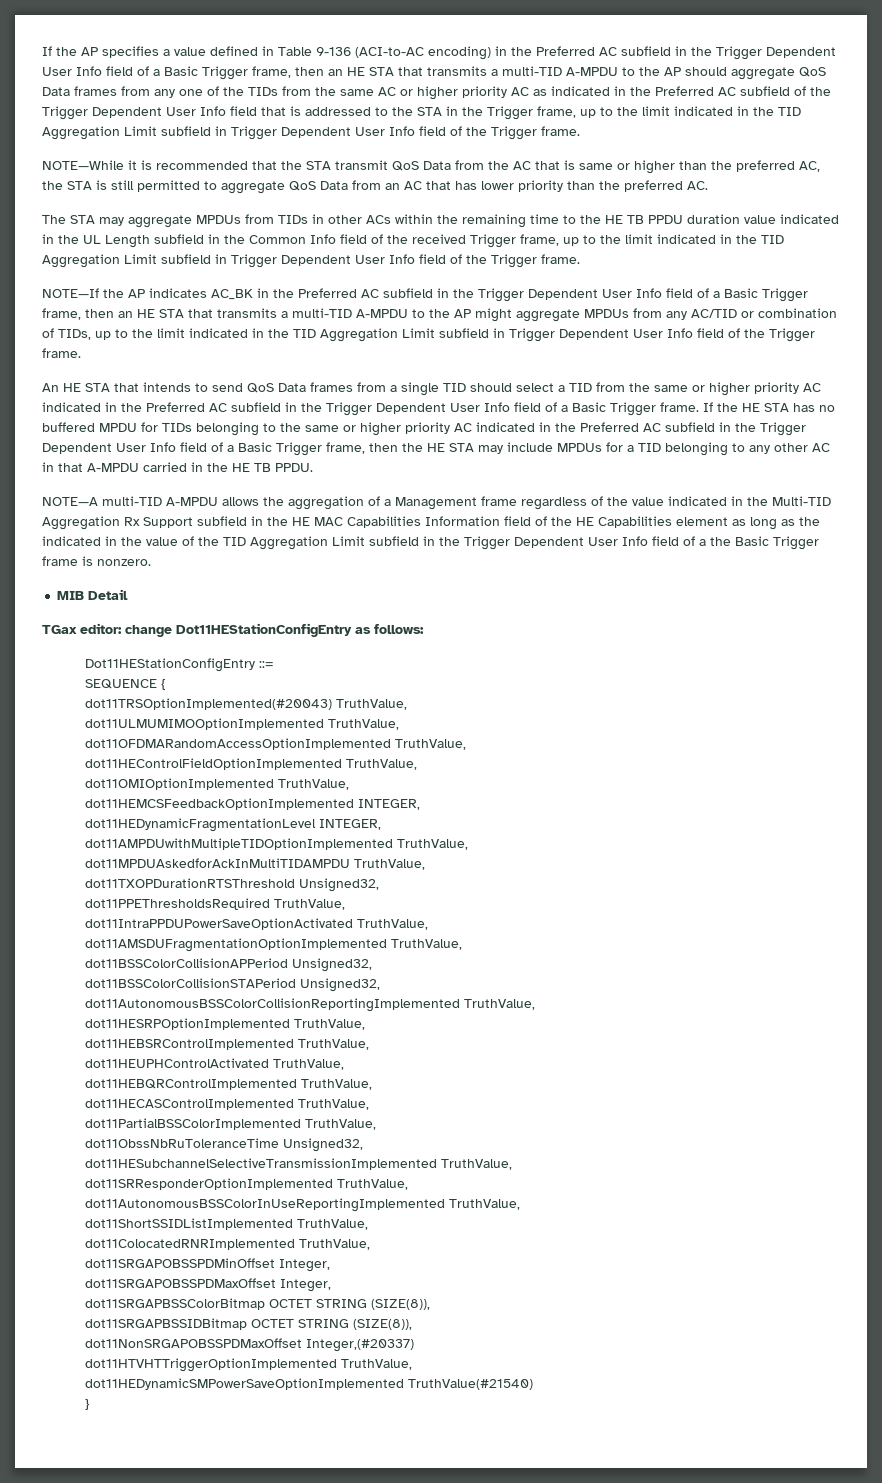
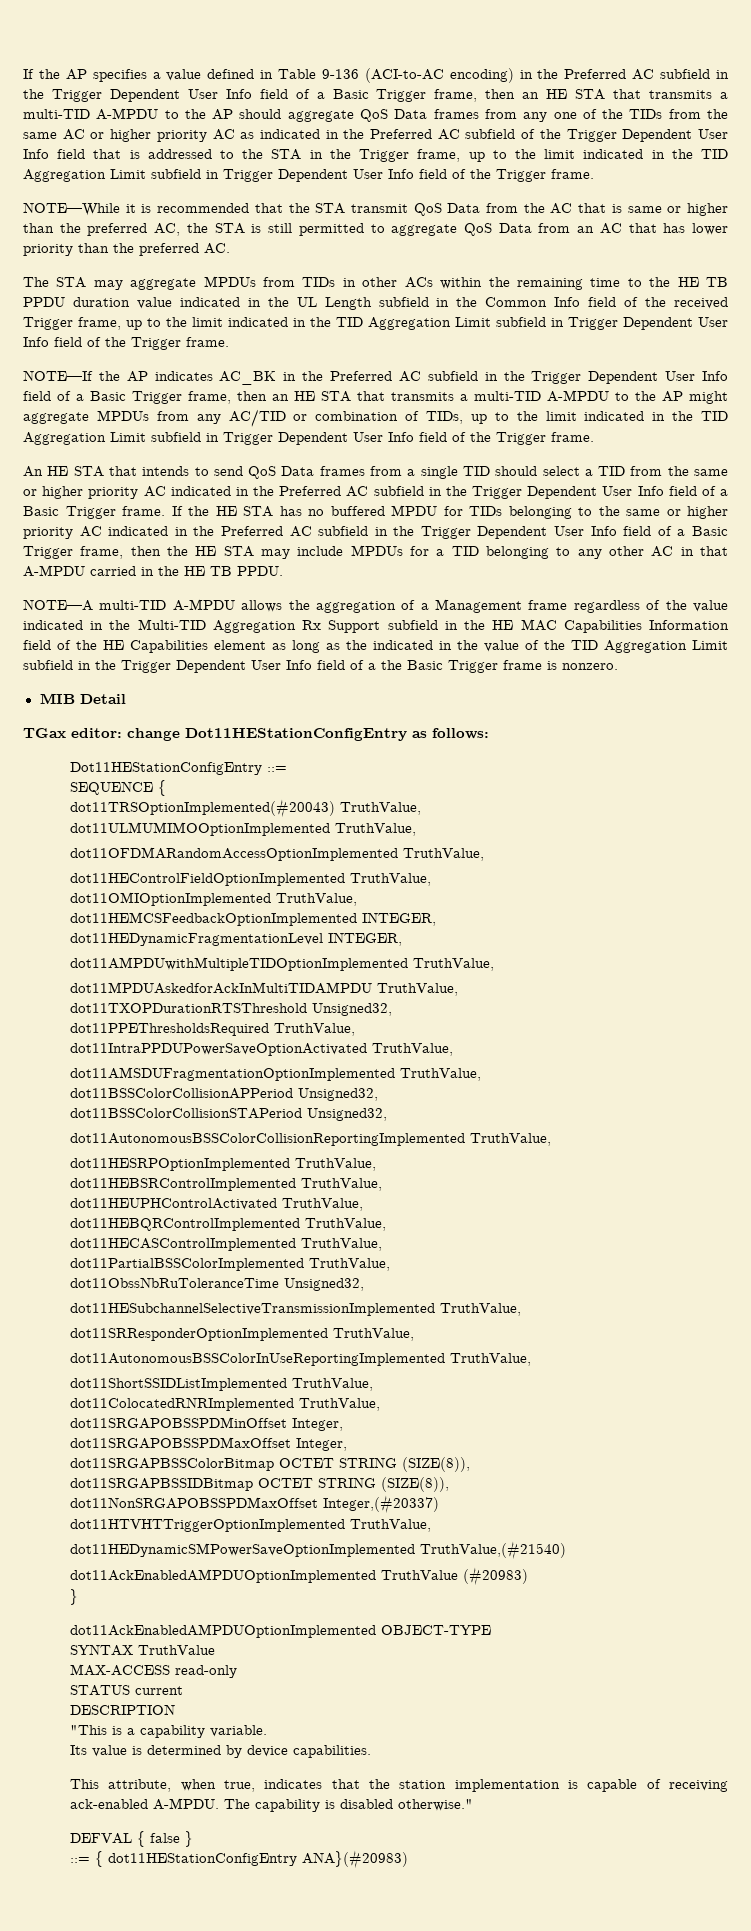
[408,1379,534,1390] [85,1399,90,1410] TruthValue(#21540) // } -> [420,1541,567,1560] [70,1567,529,1586] [70,1589,79,1605] [70,1624,492,1638] [70,1644,216,1656] [70,1664,238,1678] [70,1685,184,1696] [70,1704,176,1715] [70,1725,268,1738] [70,1745,372,1758] [70,1779,729,1792] [70,1798,474,1812] [70,1831,194,1847] [70,1850,409,1869] TruthValue,(#21540) // dot11AckEnabledAMPDUOptionImplemented TruthValue (#20983) // } // dot11AckEnabledAMPDUOptionImplemented OBJECT-TYPE // SYNTAX TruthValue // MAX-ACCESS read-only // STATUS current // DESCRIPTION // "This is a capability variable. // Its value is determined by device capabilities. // This attribute, when true, indicates that the station implementation is capable of receiving ack-enabled A-MPDU. The capability is disabled otherwise." // DEFVAL { false } // ::= { dot11HEStationConfigEntry ANA}(#20983)

